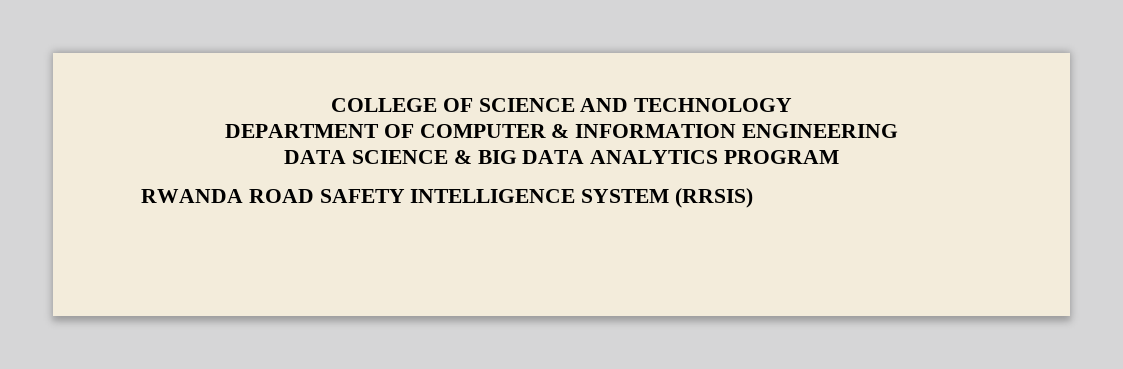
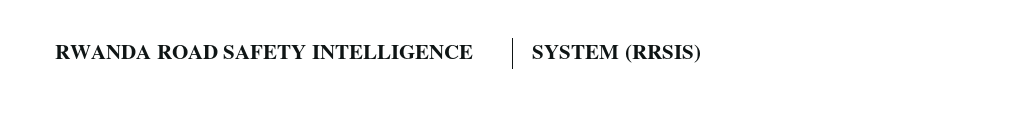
[330,98,793,112] [224,124,899,138] [284,150,839,164] COLLEGE OF SCIENCE AND TECHNOLOGY // DEPARTMENT OF COMPUTER & INFORMATION ENGINEERING // DATA SCIENCE & BIG DATA ANALYTICS PROGRAM // -> (55, 52) none

